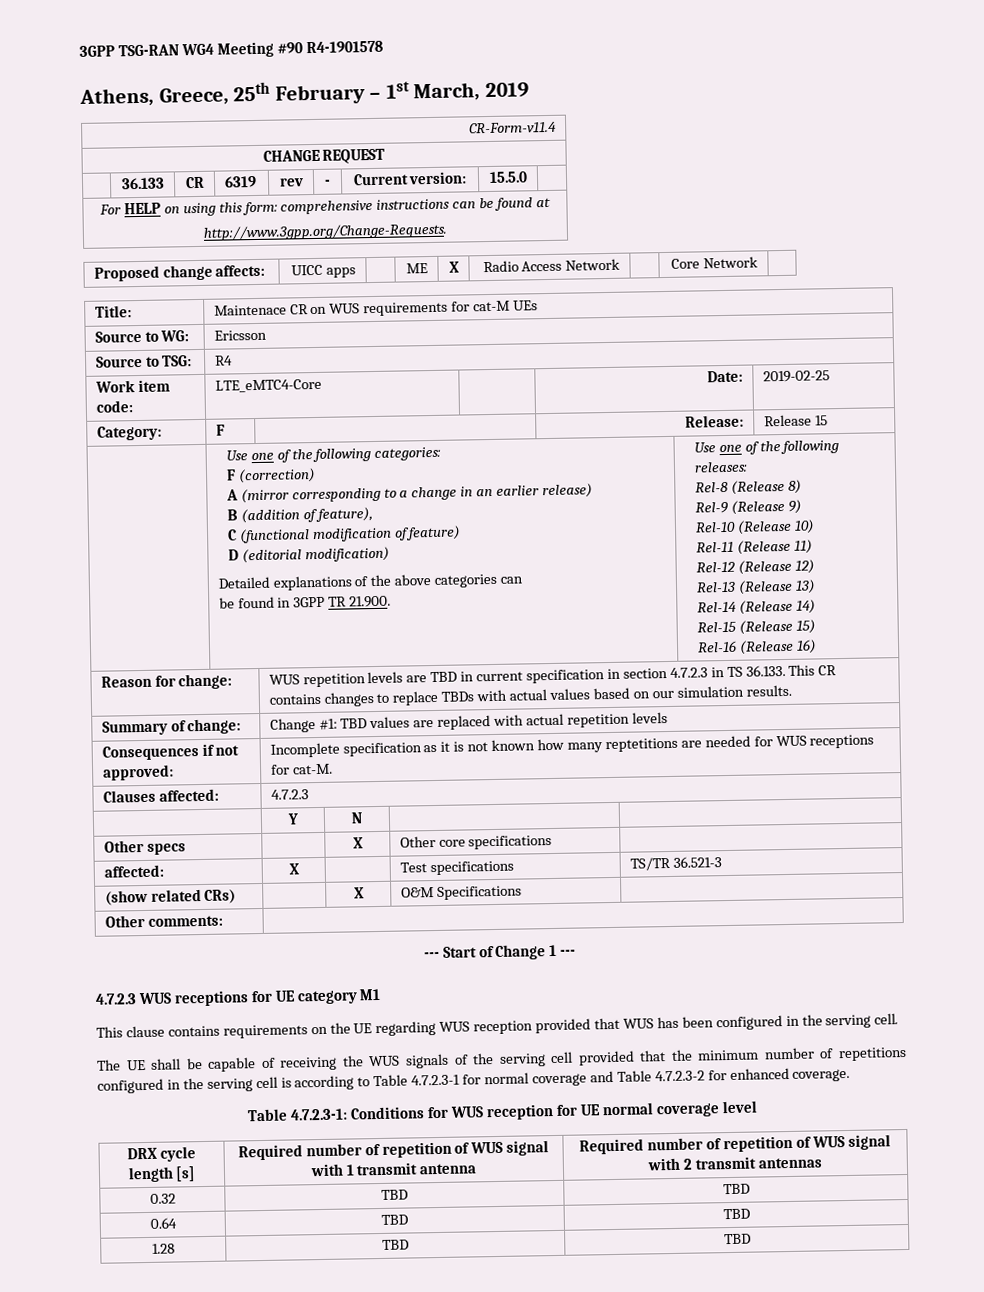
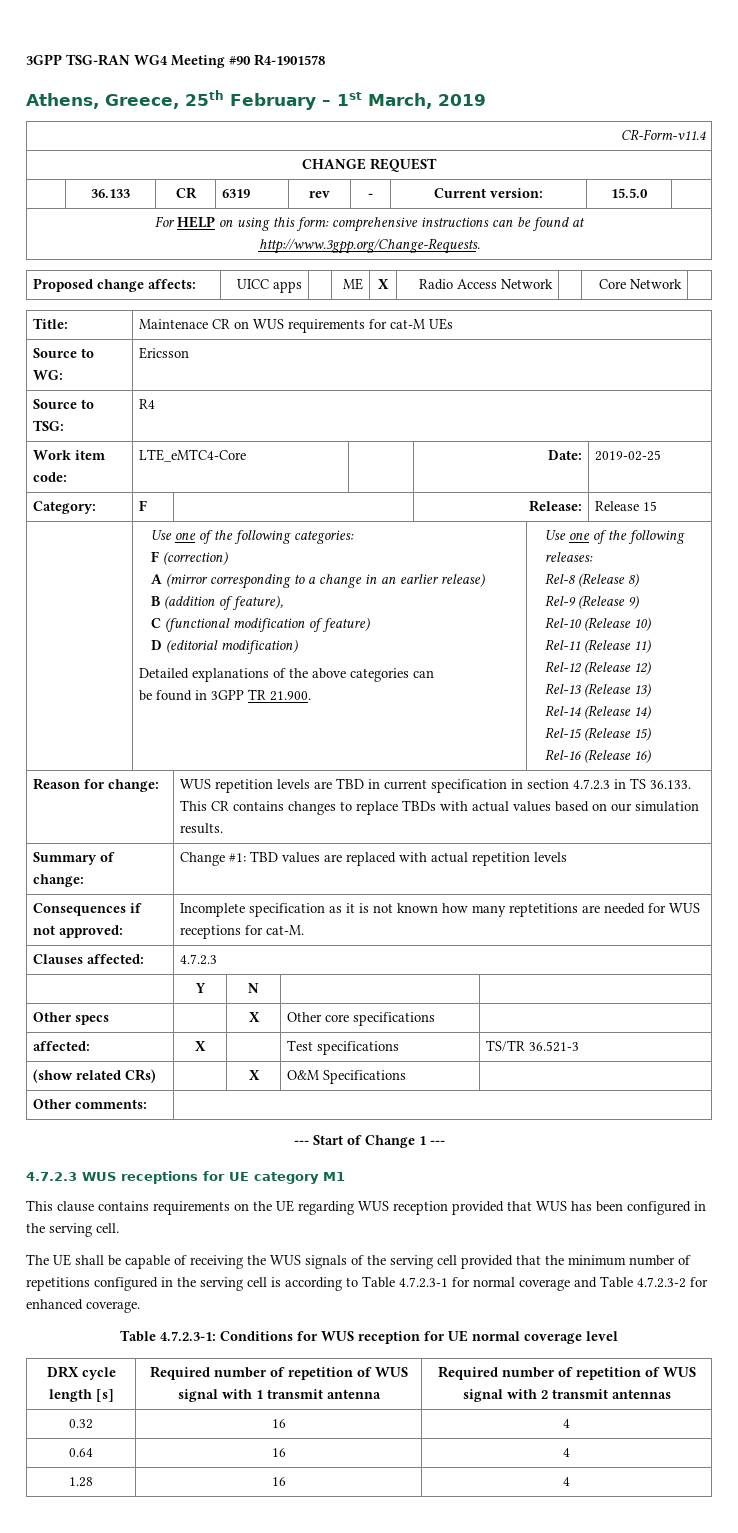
[381,1189,408,1200] [722,1183,750,1195] TBD | TBD -> [271,1419,286,1428] [563,1419,570,1428] 16 | 4
[381,1214,408,1225] [722,1208,750,1220] TBD | TBD -> [271,1448,286,1457] [563,1448,570,1457] 16 | 4
[382,1239,409,1250] [723,1233,751,1245] TBD | TBD -> [271,1477,286,1486] [563,1477,570,1486] 16 | 4

